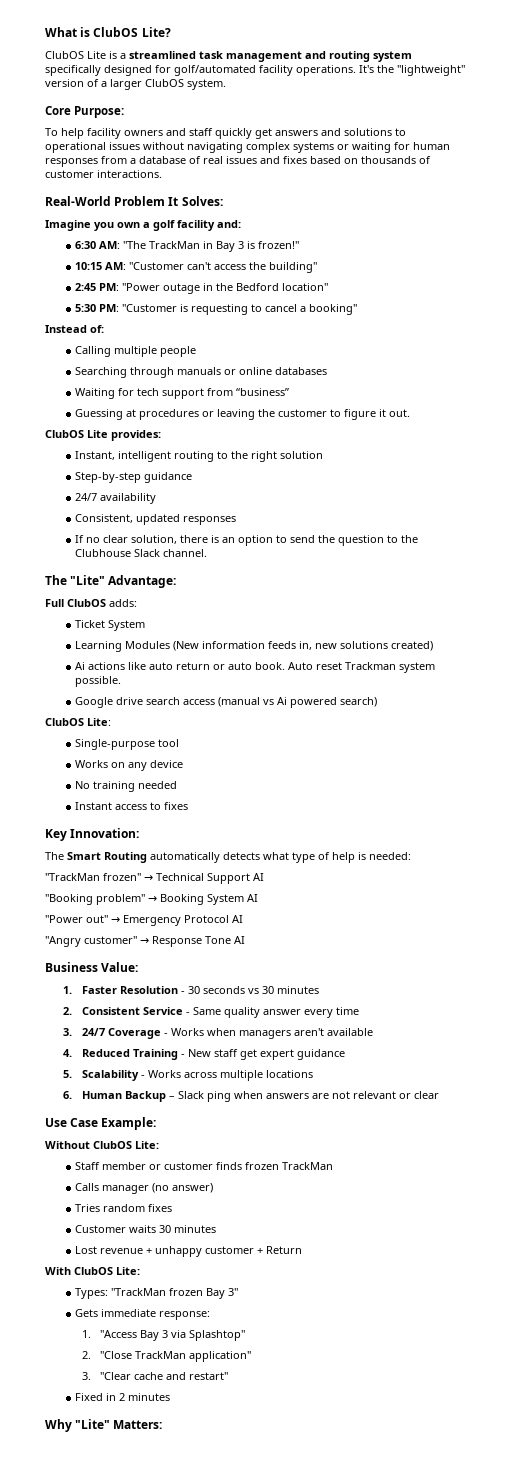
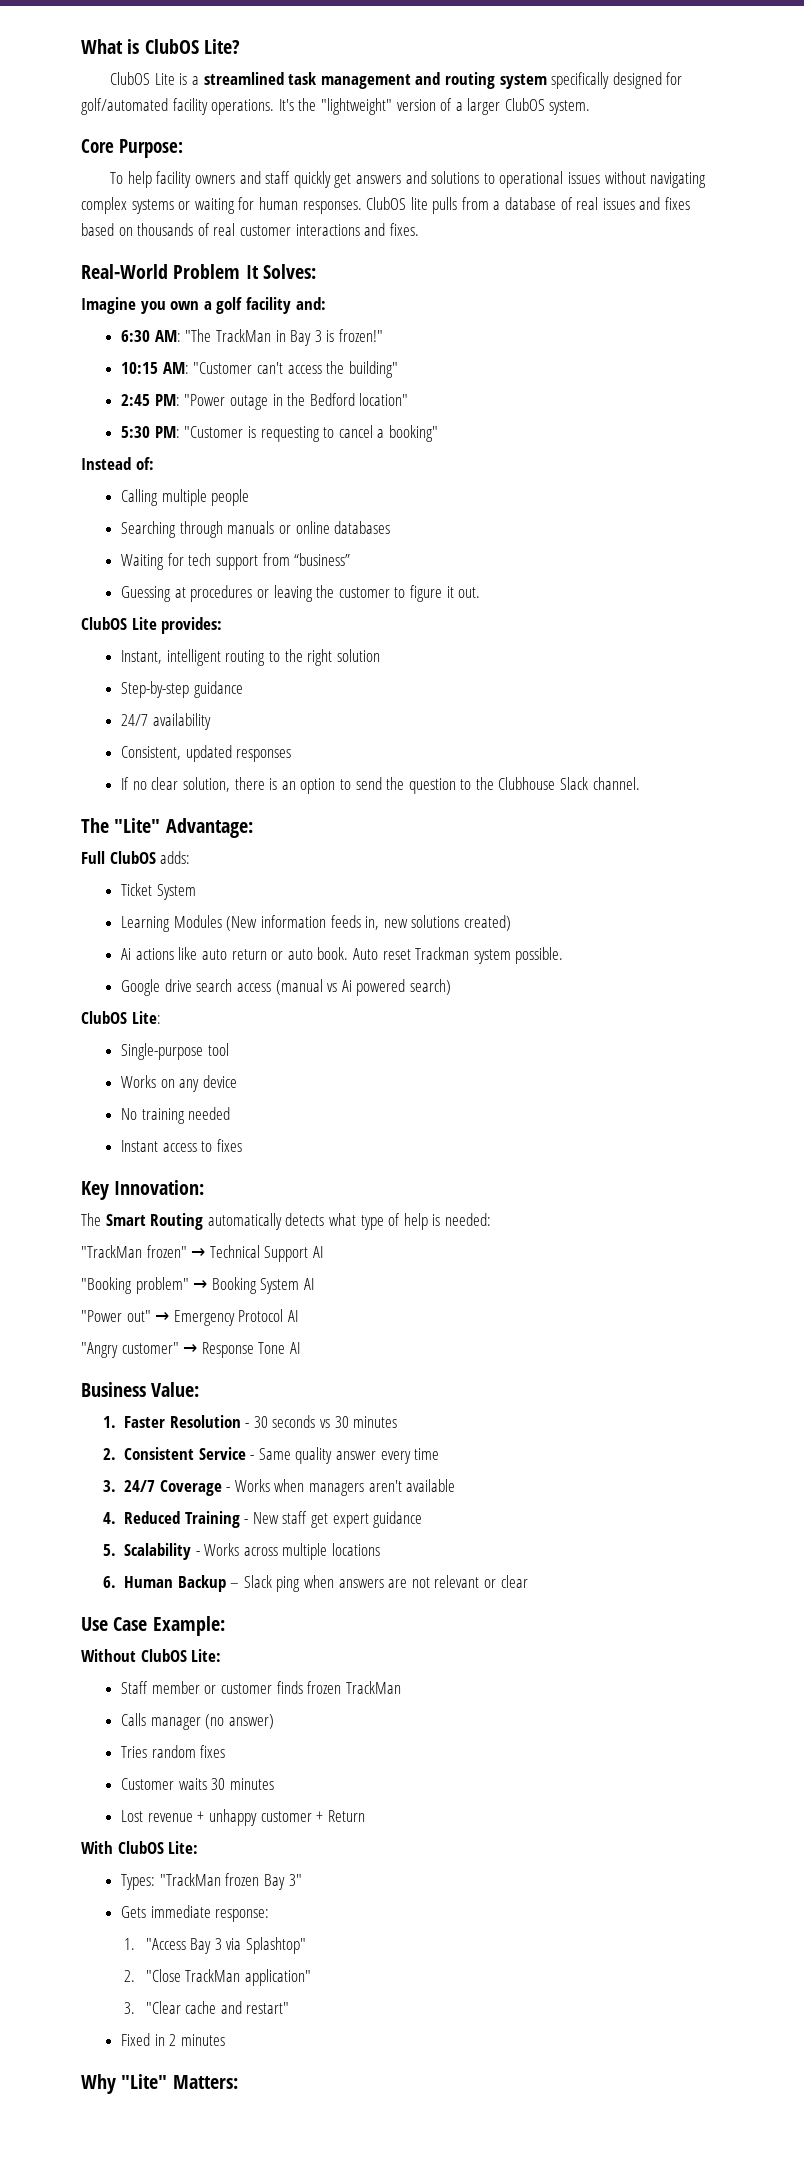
[45,158,98,167] responses -> [302,197,458,214] responses. ClubOS lite pulls
[45,170,162,178] customer interactions. -> [213,223,419,236] real customer interactions and fixes.

